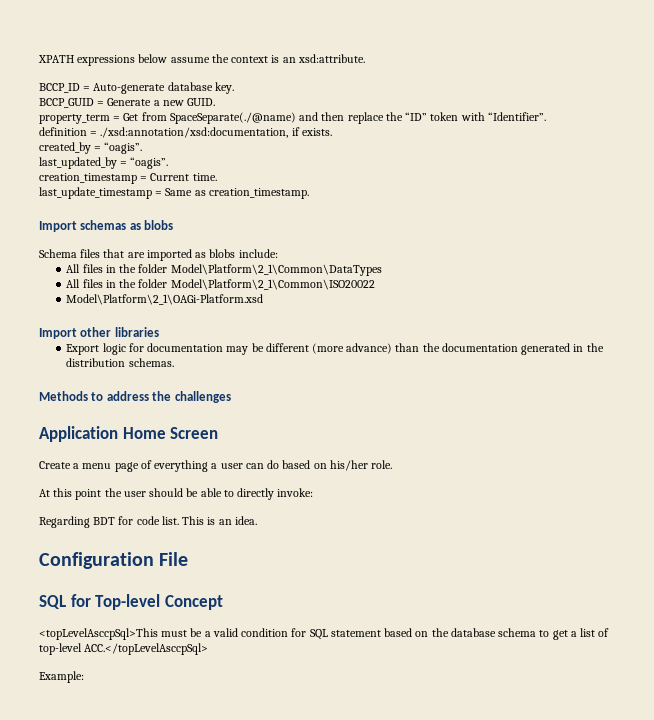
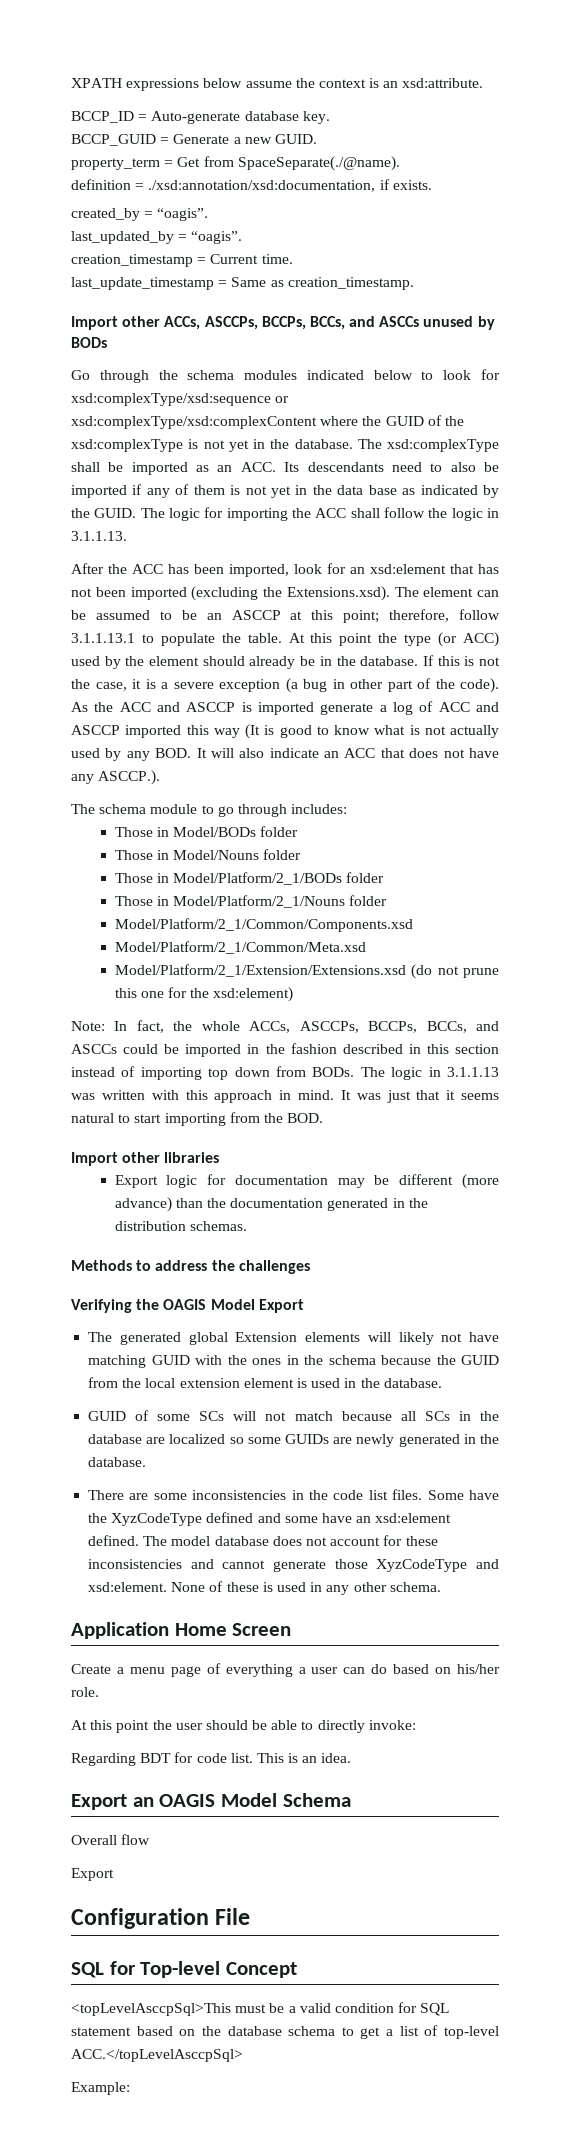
[169,112,546,124] SpaceSeparate(./@name) and then replace the “ID” token with “Identifier”. -> [237,156,400,171] SpaceSeparate(./@name).
[80,220,174,230] [39,249,278,261] [66,264,382,276] [66,279,375,290] [66,294,264,305] schemas as blobs // Schema files that are imported as blobs include: // All files in the folder Model\Platform\2_1\Common\DataTypes // All files in the folder Model\Platform\2_1\Common\ISO20022 // Model\Platform\2_1\OAGi-Platform.xsd -> [122,316,495,330] [71,337,107,348] [71,369,500,383] [71,393,290,406] [71,415,464,429] [71,439,499,452] [71,462,500,475] [71,484,499,498] [71,507,499,521] [71,531,127,541] [71,563,499,577] [71,586,499,601] [71,609,500,623] [71,632,500,647] [71,655,500,669] [71,678,499,693] [71,701,499,715] [71,724,499,739] [71,748,499,761] [71,770,161,785] [71,804,348,817] [114,826,299,837] [114,849,302,860] [114,872,385,885] [114,895,388,908] [114,918,413,932] [114,941,366,954] [114,964,499,979] [114,987,294,1002] [71,1020,500,1033] [71,1043,500,1057] [71,1066,499,1080] [71,1090,499,1103] [71,1112,324,1126] other ACCs, ASCCPs, BCCPs, BCCs, and ASCCs unused by BODs // Go through the schema modules indicated below to look for xsd:complexType/xsd:sequence or xsd:complexType/xsd:complexContent where the GUID of the xsd:complexType is not yet in the database. The xsd:complexType shall be imported as an ACC. Its descendants need to also be imported if any of them is not yet in the data base as indicated by the GUID. The logic for importing the ACC shall follow the logic in 3.1.1.13. // After the ACC has been imported, look for an xsd:element that has not been imported (excluding the Extensions.xsd). The element can be assumed to be an ASCCP at this point; therefore, follow 3.1.1.13.1 to populate the table. At this point the type (or ACC) used by the element should already be in the database. If this is not the case, it is a severe exception (a bug in other part of the code). As the ACC and ASCCP is imported generate a log of ACC and ASCCP imported this way (It is good to know what is not actually used by any BOD. It will also indicate an ACC that does not have any ASCCP.). // The schema module to go through includes: // Those in Model/BODs folder // Those in Model/Nouns folder // Those in Model/Platform/2_1/BODs folder // Those in Model/Platform/2_1/Nouns folder // Model/Platform/2_1/Common/Components.xsd // Model/Platform/2_1/Common/Meta.xsd // Model/Platform/2_1/Extension/Extensions.xsd (do not prune this one for the xsd:element) // Note: In fact, the whole ACCs, ASCCPs, BCCPs, BCCs, and ASCCs could be imported in the fashion described in this section instead of importing top down from BODs. The logic in 3.1.1.13 was written with this approach in mind. It was just that it seems natural to start importing from the BOD.
(231, 397) none -> [71,1299,304,1313] [88,1332,499,1345] [88,1355,499,1368] [88,1377,442,1388] [88,1410,499,1421] [88,1434,499,1447] [88,1457,147,1467] [88,1489,499,1500] [88,1512,452,1526] [88,1535,438,1546] [88,1559,499,1572] [88,1581,441,1595] // Verifying the OAGIS Model Export // The generated global Extension elements will likely not have matching GUID with the ones in the schema because the GUID from the local extension element is used in the database. // GUID of some SCs will not match because all SCs in the database are localized so some GUIDs are newly generated in the database. // There are some inconsistencies in the code list files. Some have the XyzCodeType defined and some have an xsd:element defined. The model database does not account for these inconsistencies and cannot generate those XyzCodeType and xsd:element. None of these is used in any other schema.
(257, 520) none -> [71,1793,351,1810] [71,1834,151,1845] [71,1868,114,1881] // Export an OAGIS Model Schema // Overall flow // Export

